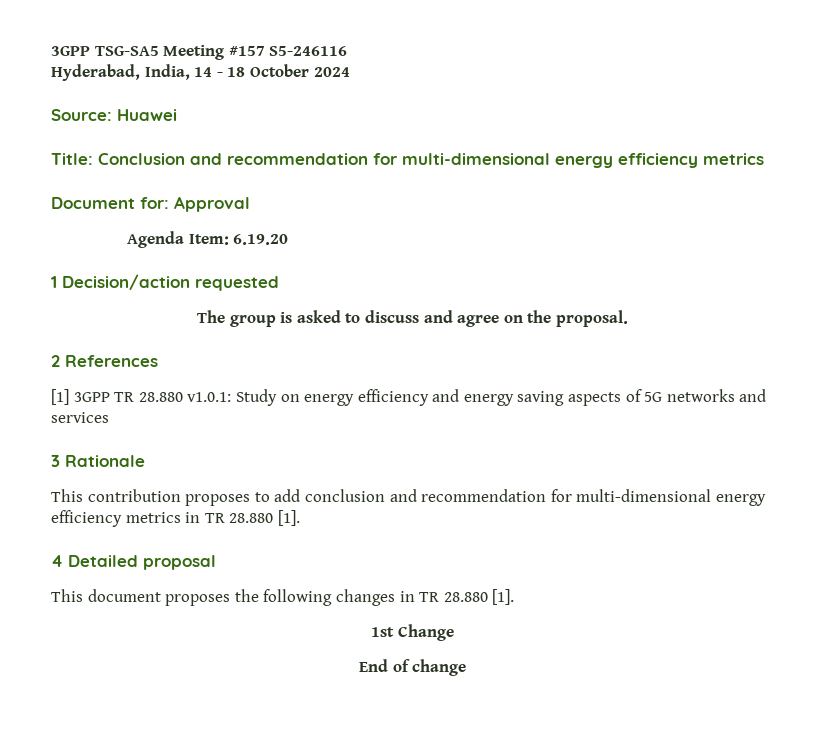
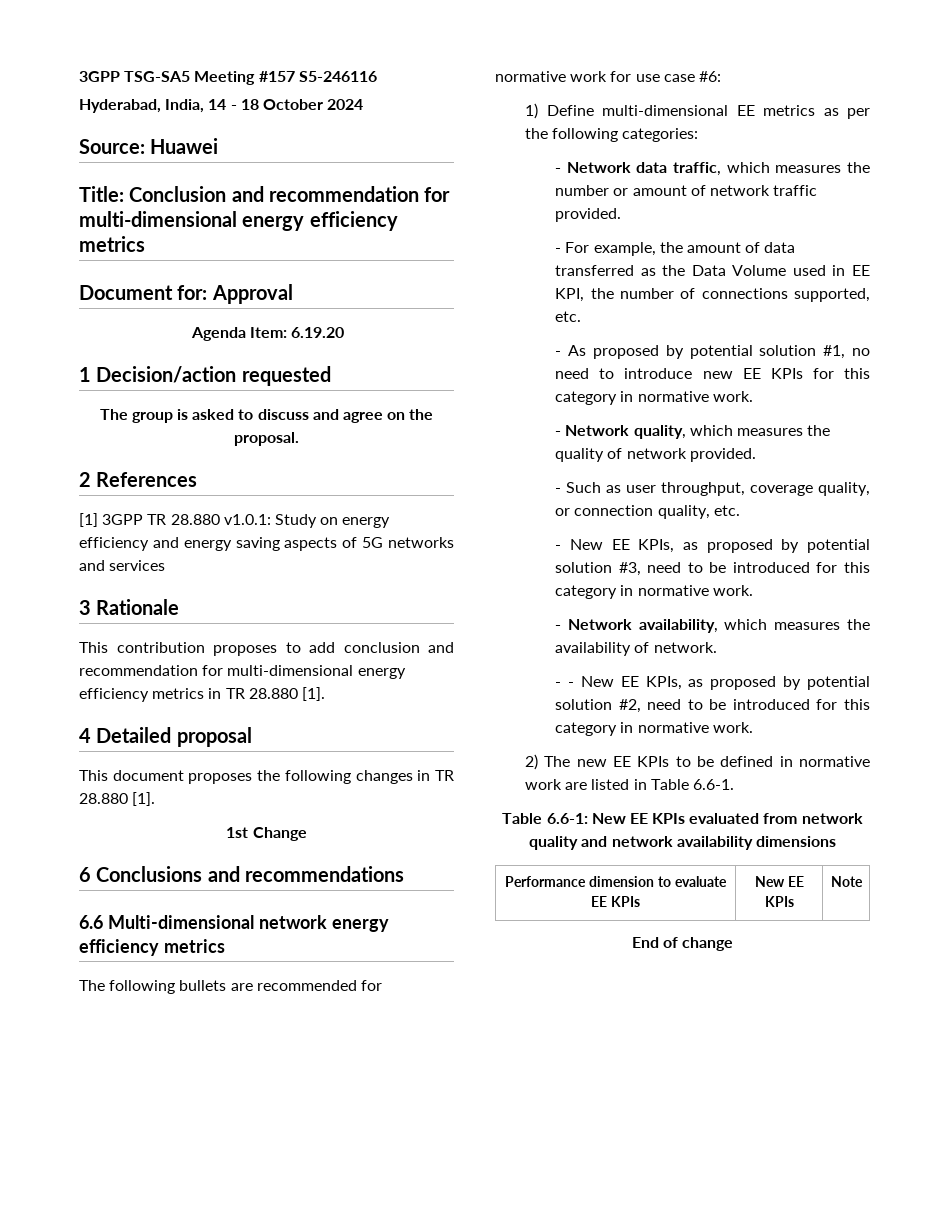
(454, 632) none -> [79,866,404,882] [79,915,389,932] [79,939,225,956] [79,980,382,994] [495,71,721,82] [525,103,870,119] [525,128,699,142] [555,162,870,176] [555,185,818,196] [555,208,622,222] [555,242,796,256] [555,265,870,276] [555,288,870,302] [555,311,582,322] [555,345,870,359] [555,368,870,379] [555,391,753,405] [555,425,831,439] [555,448,756,462] [555,482,870,496] [555,505,740,519] [555,539,870,553] [555,562,870,576] [555,585,753,599] [555,619,870,633] [555,642,717,656] [555,676,870,690] [555,699,870,713] [555,722,753,736] [525,754,870,770] [525,779,735,790] [502,813,863,824] [529,836,836,850] [505,876,727,887] [591,896,640,907] [754,876,804,887] [764,896,794,907] [830,876,863,887] // 6 Conclusions and recommendations // 6.6 Multi-dimensional network energy efficiency metrics // The following bullets are recommended for normative work for use case #6: // 1) Define multi-dimensional EE metrics as per the following categories: // - Network data traffic, which measures the number or amount of network traffic provided. // - For example, the amount of data transferred as the Data Volume used in EE KPI, the number of connections supported, etc. // - As proposed by potential solution #1, no need to introduce new EE KPIs for this category in normative work. // - Network quality, which measures the quality of network provided. // - Such as user throughput, coverage quality, or connection quality, etc. // - New EE KPIs, as proposed by potential solution #3, need to be introduced for this category in normative work. // - Network availability, which measures the availability of network. // - - New EE KPIs, as proposed by potential solution #2, need to be introduced for this category in normative work. // 2) The new EE KPIs to be defined in normative work are listed in Table 6.6-1. // Table 6.6-1: New EE KPIs evaluated from network quality and network availability dimensions // Performance dimension to evaluate EE KPIs | New EE KPIs | Note

